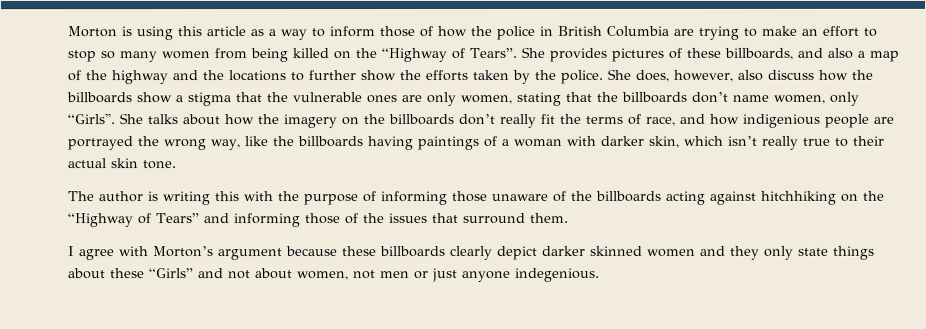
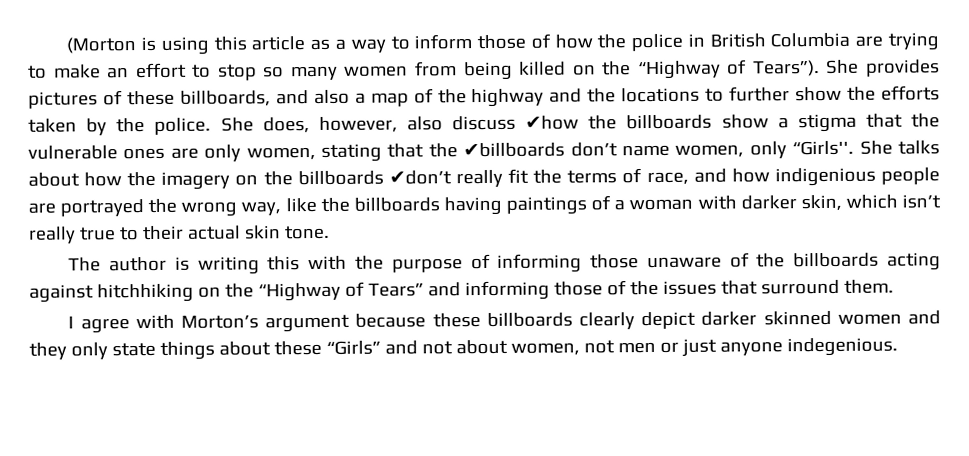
[67,26,117,38] Morton -> [66,37,137,54] (Morton
[469,47,517,58] Tears”. -> [752,60,820,77] Tears”).
[818,69,848,81] how -> [525,115,580,130] ✔how
[621,91,687,103] billboards -> [463,142,566,158] ✔billboards
[458,113,495,126] don’t -> [388,170,452,185] ✔don’t

